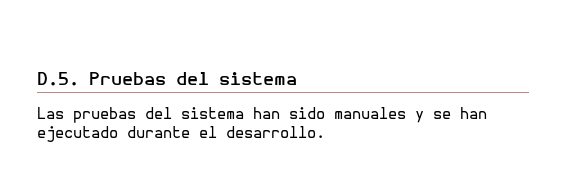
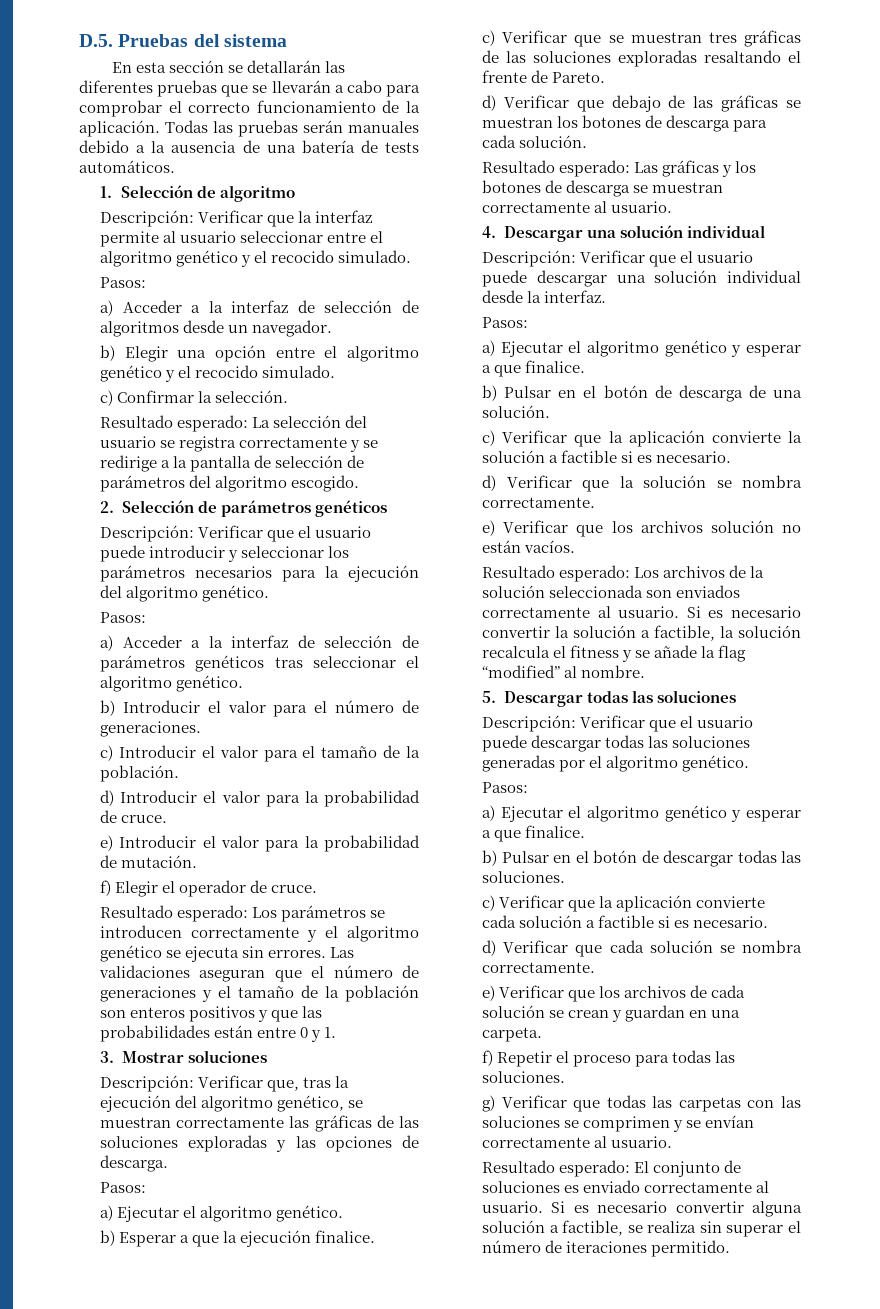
[37,107,487,123] [37,126,325,142] Las pruebas del sistema han sido manuales y se han ejecutado durante el desarrollo. -> [111,60,346,73] [79,80,421,97] [79,100,420,117] [79,120,419,137] [79,140,419,153] [79,160,175,173] [100,185,296,202] [100,210,373,227] [100,231,384,247] [100,250,412,267] [100,277,147,288] [100,300,420,316] [100,320,333,337] [100,345,419,362] [100,365,336,382] [100,390,289,406] [100,415,368,432] [100,436,379,452] [100,455,365,472] [100,475,360,492] [100,500,387,517] [100,525,372,542] [100,545,350,562] [100,565,420,582] [100,585,270,602] [100,612,147,623] [100,635,420,651] [100,655,420,672] [100,675,244,692] [100,700,420,717] [100,721,202,737] [100,745,421,762] [100,765,180,782] [100,790,421,807] [100,810,168,823] [100,835,420,852] [100,855,198,868] [100,880,318,897] [100,905,386,922] [100,925,420,942] [100,945,355,962] [99,965,419,982] [100,985,419,1002] [100,1006,323,1022] [100,1025,337,1042] [100,1050,267,1063] [100,1075,350,1092] [100,1095,364,1112] [100,1115,419,1132] [100,1135,419,1152] [100,1155,169,1172] [100,1182,147,1193] [100,1205,344,1222] [100,1230,376,1247] [482,30,801,47] [482,50,801,67] [482,70,606,83] [482,95,801,112] [482,115,768,132] [482,135,588,148] [482,160,757,177] [482,180,724,197] [482,201,673,213] [482,225,765,242] [482,250,754,267] [482,270,801,287] [482,290,607,303] [482,317,529,328] [482,340,801,357] [482,360,586,377] [482,385,802,402] [482,405,551,418] [482,430,802,447] [482,450,732,463] [482,475,802,492] [482,497,596,508] [482,520,801,537] [482,540,576,553] [482,565,765,582] [482,585,741,598] [482,606,801,618] [482,625,801,641] [482,645,747,662] [482,665,646,678] [482,690,736,707] [482,715,754,732] [482,735,751,752] [482,755,750,772] [482,782,529,793] [482,805,801,822] [482,825,586,842] [482,850,801,867] [482,871,566,883] [482,895,766,912] [482,915,769,928] [482,940,802,957] [482,962,596,973] [482,985,746,1002] [482,1005,741,1022] [482,1027,543,1042] [482,1050,736,1067] [482,1071,566,1083] [482,1095,801,1112] [482,1115,755,1132] [482,1136,673,1148] [482,1160,742,1177] [482,1180,770,1193] [482,1201,802,1217] [482,1220,801,1237] [482,1240,731,1257] En esta sección se detallarán las diferentes pruebas que se llevarán a cabo para comprobar el correcto funcionamiento de la aplicación. Todas las pruebas serán manuales debido a la ausencia de una batería de tests automáticos. // 1. Selección de algoritmo // Descripción: Verificar que la interfaz permite al usuario seleccionar entre el algoritmo genético y el recocido simulado. // Pasos: // a) Acceder a la interfaz de selección de algoritmos desde un navegador. // b) Elegir una opción entre el algoritmo genético y el recocido simulado. // c) Confirmar la selección. // Resultado esperado: La selección del usuario se registra correctamente y se redirige a la pantalla de selección de parámetros del algoritmo escogido. // 2. Selección de parámetros genéticos // Descripción: Verificar que el usuario puede introducir y seleccionar los parámetros necesarios para la ejecución del algoritmo genético. // Pasos: // a) Acceder a la interfaz de selección de parámetros genéticos tras seleccionar el algoritmo genético. // b) Introducir el valor para el número de generaciones. // c) Introducir el valor para el tamaño de la población. // d) Introducir el valor para la probabilidad de cruce. // e) Introducir el valor para la probabilidad de mutación. // f) Elegir el operador de cruce. // Resultado esperado: Los parámetros se introducen correctamente y el algoritmo genético se ejecuta sin errores. Las validaciones aseguran que el número de generaciones y el tamaño de la población son enteros positivos y que las probabilidades están entre 0 y 1. // 3. Mostrar soluciones // Descripción: Verificar que, tras la ejecución del algoritmo genético, se muestran correctamente las gráficas de las soluciones exploradas y las opciones de descarga. // Pasos: // a) Ejecutar el algoritmo genético. // b) Esperar a que la ejecución finalice. // c) Verificar que se muestran tres gráficas de las soluciones exploradas resaltando el frente de Pareto. // d) Verificar que debajo de las gráficas se muestran los botones de descarga para cada solución. // Resultado esperado: Las gráficas y los botones de descarga se muestran correctamente al usuario. // 4. Descargar una solución individual // Descripción: Verificar que el usuario puede descargar una solución individual desde la interfaz. // Pasos: // a) Ejecutar el algoritmo genético y esperar a que finalice. // b) Pulsar en el botón de descarga de una solución. // c) Verificar que la aplicación convierte la solución a factible si es necesario. // d) Verificar que la solución se nombra correctamente. // e) Verificar que los archivos solución no están vacíos. // Resultado esperado: Los archivos de la solución seleccionada son enviados correctamente al usuario. Si es necesario convertir la solución a factible, la solución recalcula el fitness y se añade la flag “modified” al nombre. // 5. Descargar todas las soluciones // Descripción: Verificar que el usuario puede descargar todas las soluciones generadas por el algoritmo genético. // Pasos: // a) Ejecutar el algoritmo genético y esperar a que finalice. // b) Pulsar en el botón de descargar todas las soluciones. // c) Verificar que la aplicación convierte cada solución a factible si es necesario. // d) Verificar que cada solución se nombra correctamente. // e) Verificar que los archivos de cada solución se crean y guardan en una carpeta. // f) Repetir el proceso para todas las soluciones. // g) Verificar que todas las carpetas con las soluciones se comprimen y se envían correctamente al usuario. // Resultado esperado: El conjunto de soluciones es enviado correctamente al usuario. Si es necesario convertir alguna solución a factible, se realiza sin superar el número de iteraciones permitido.

